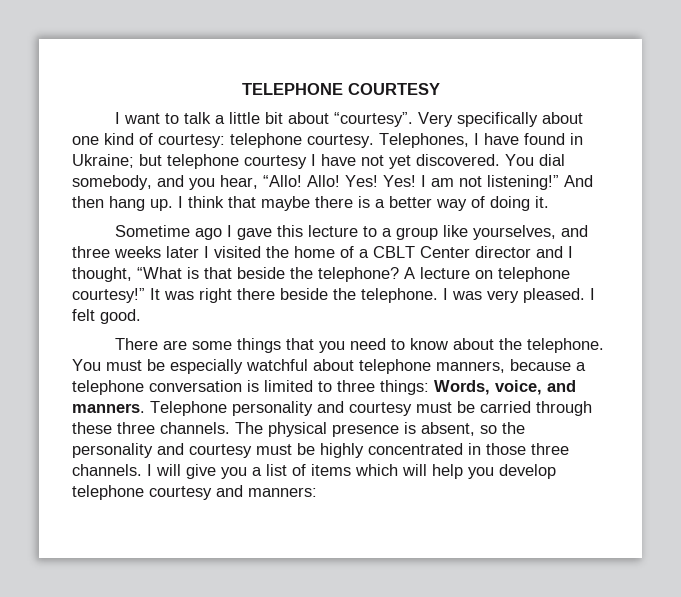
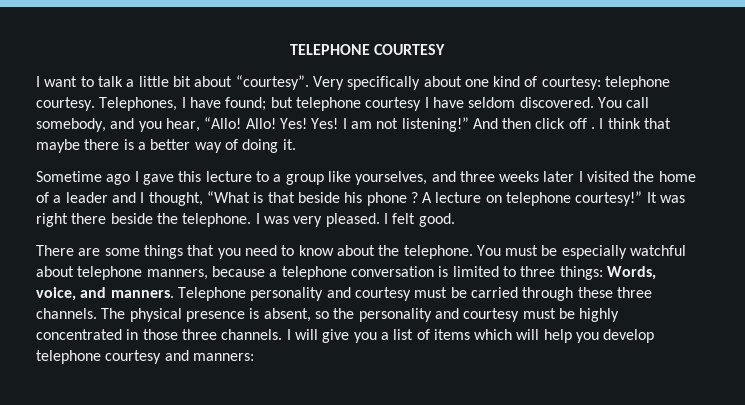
[524,133,583,145] [72,154,134,168] found in Ukraine; -> [225,97,267,111] found;
[361,155,411,169] not yet -> [468,97,516,108] seldom
[539,154,565,166] dial -> [626,97,650,108] call
[109,196,173,211] hang up. -> [535,118,596,129] click off .
[373,246,531,258] CBLT Center director -> [65,192,108,203] leader
[290,267,399,282] the telephone? -> [344,192,418,206] his phone ?

